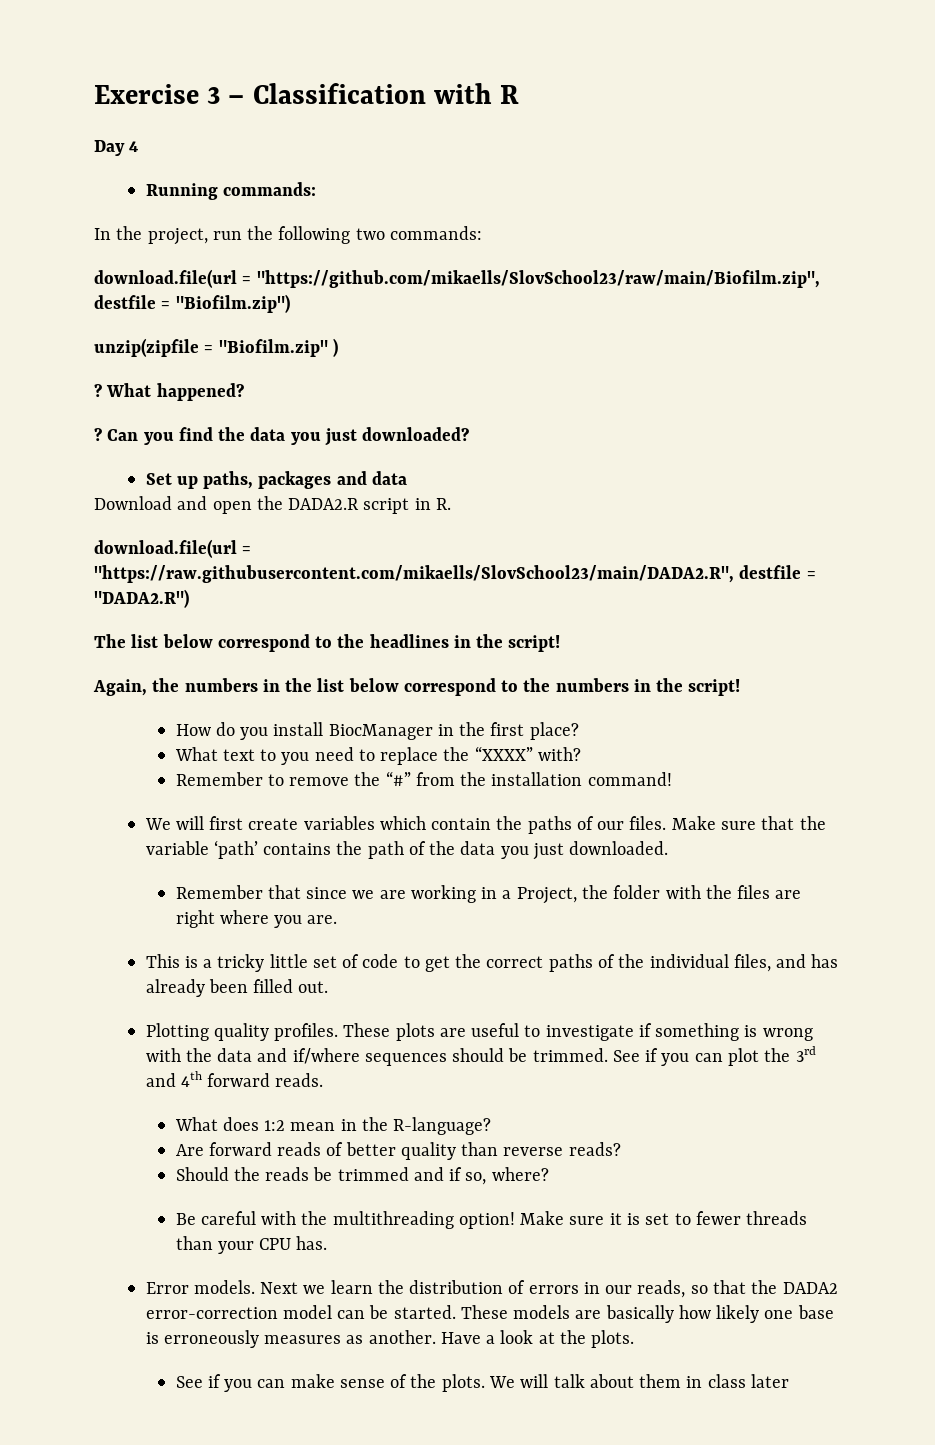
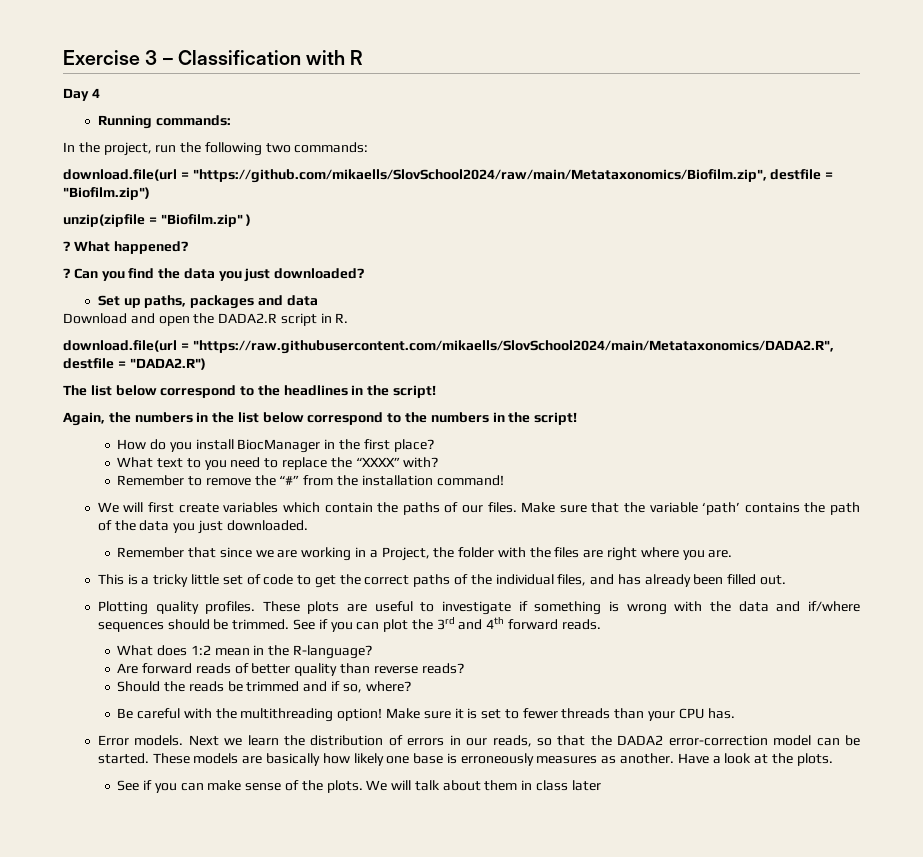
[256,270,820,288] "https://github.com/mikaells/SlovSchool23/raw/main/Biofilm.zip", -> [192,169,767,183] "https://github.com/mikaells/SlovSchool2024/raw/main/Metataxonomics/Biofilm.zip",
[94,565,734,583] "https://raw.githubusercontent.com/mikaells/SlovSchool23/main/DADA2.R", -> [192,340,834,354] "https://raw.githubusercontent.com/mikaells/SlovSchool2024/main/Metataxonomics/DADA2.R",

